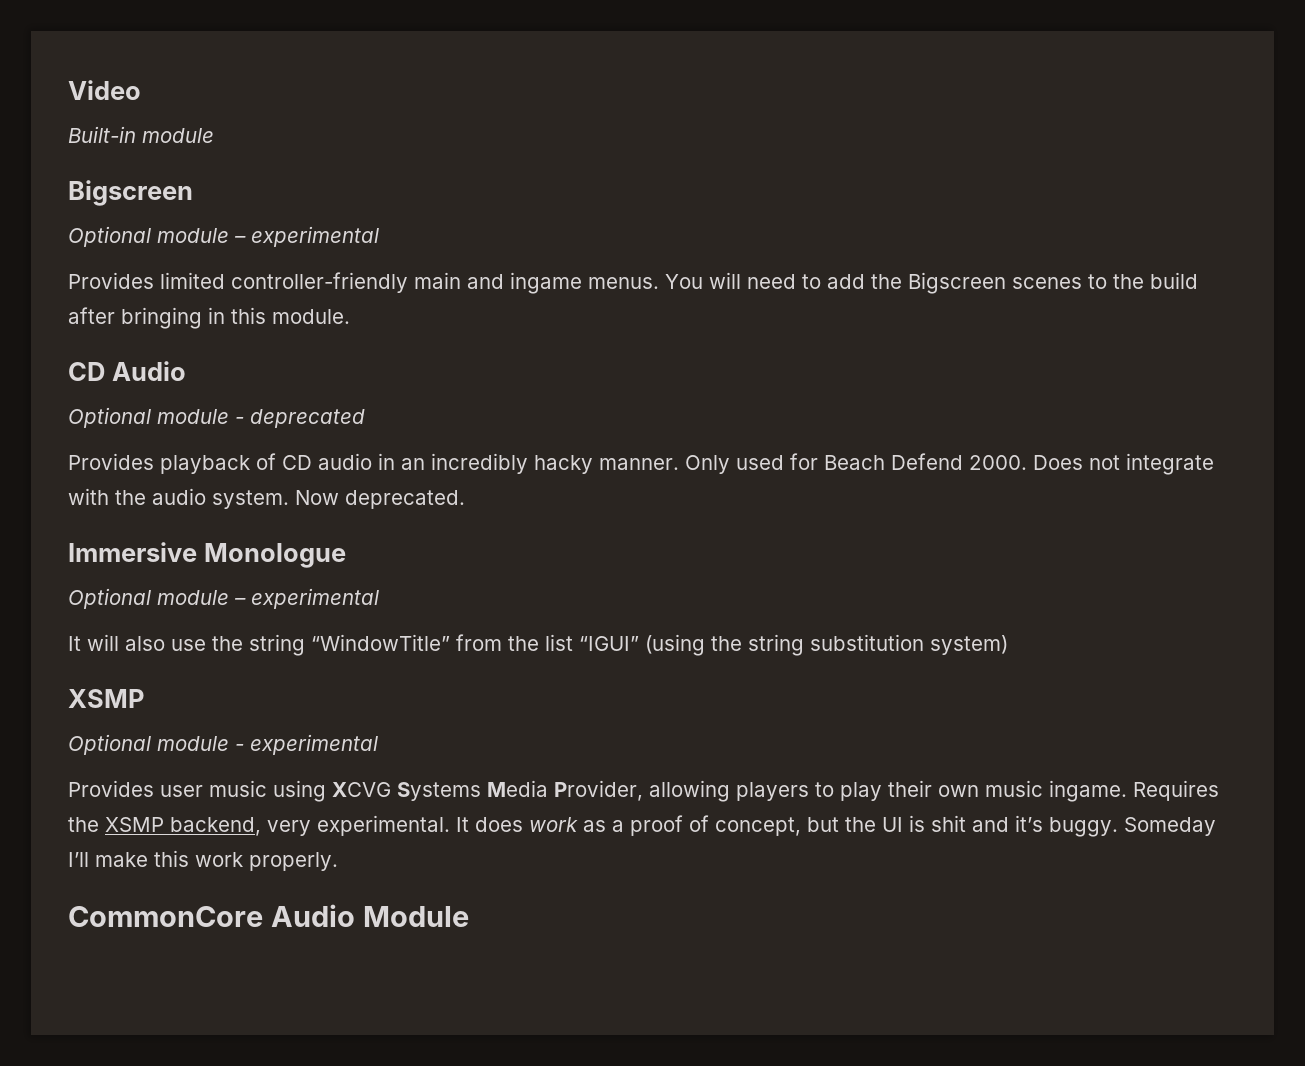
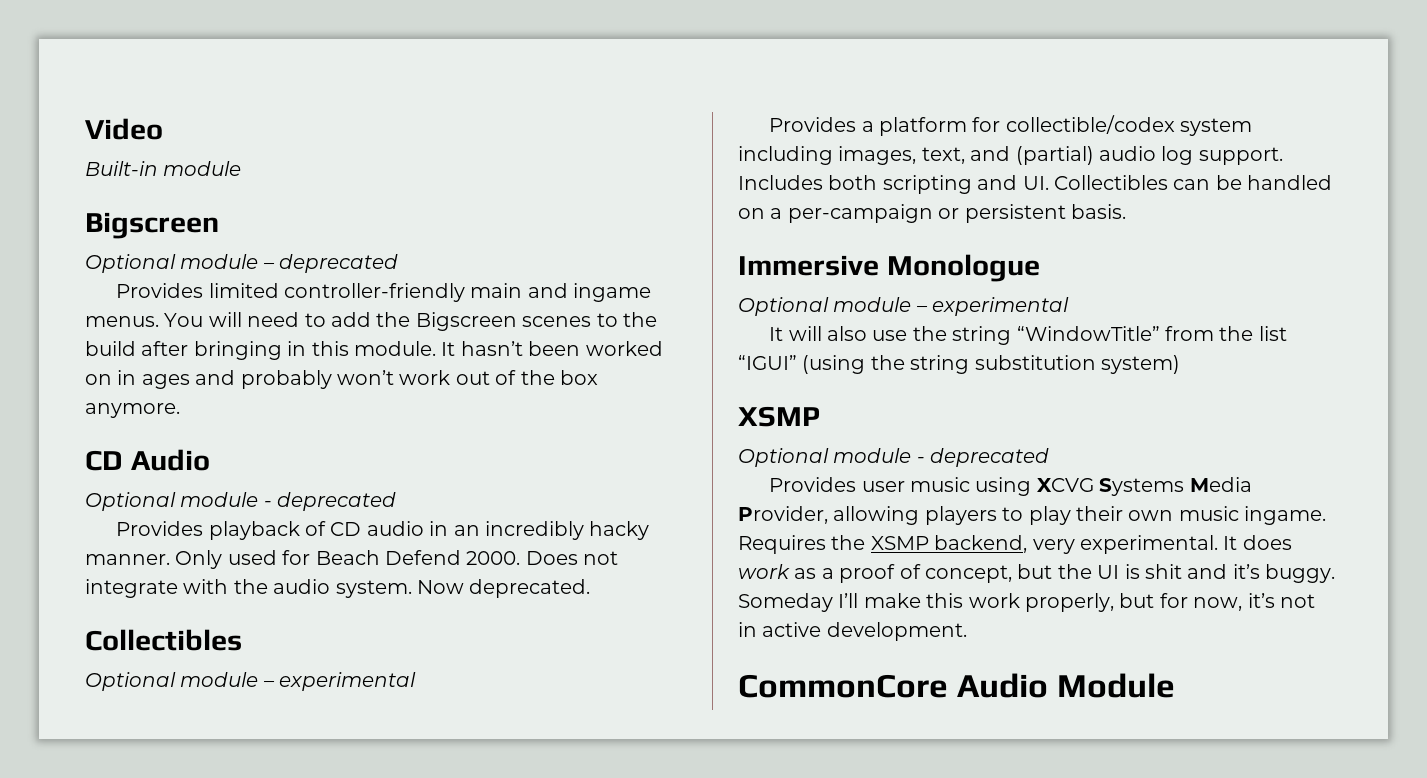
[251,226,379,247] experimental -> [279,254,399,273] deprecated
(350, 316) none -> [441,341,663,356] [85,370,598,389] [85,403,180,418] It hasn’t been worked on in ages and probably won’t work out of the box anymore.
(465, 499) none -> [85,629,242,651] [85,672,417,691] [769,115,1253,136] [738,146,1283,165] [738,175,1333,194] [738,204,1126,223] // Collectibles // Optional module – experimental // Provides a platform for collectible/codex system including images, text, and (partial) audio log support. Includes both scripting and UI. Collectibles can be handled on a per-campaign or persistent basis.
[250,734,378,755] experimental -> [930,448,1050,467] deprecated
[249,852,338,871] properly. -> [1025,593,1315,612] [738,622,967,641] properly, but for now, it’s not in active development.

